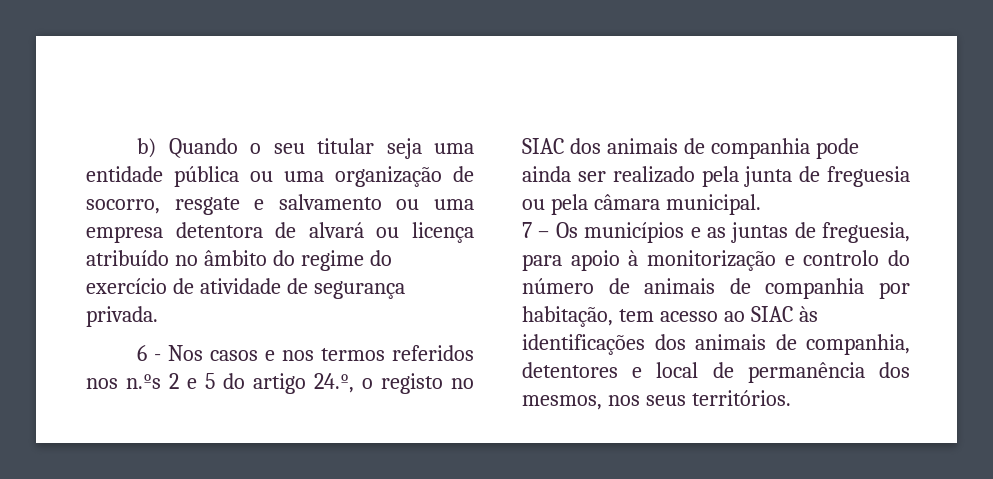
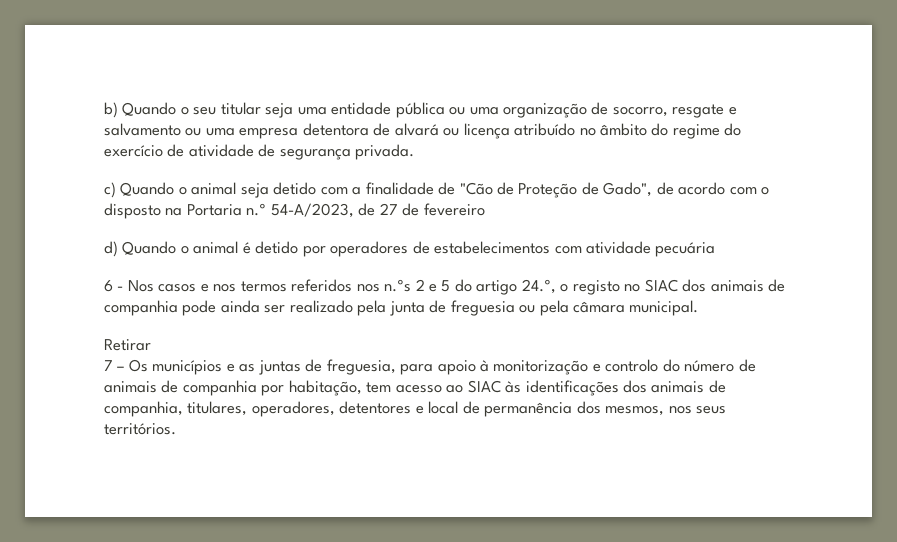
(158, 316) none -> [104,182,770,198] [104,203,485,219] [104,241,716,257] // c) Quando o animal seja detido com a finalidade de "Cão de Proteção de Gado", de acordo com o disposto na Portaria n.º 54-A/2023, de 27 de fevereiro // d) Quando o animal é detido por operadores de estabelecimentos com atividade pecuária
(761, 204) none -> [104,339,151,351] // Retirar
(910, 344) none -> [187,401,335,417] titulares, operadores,

